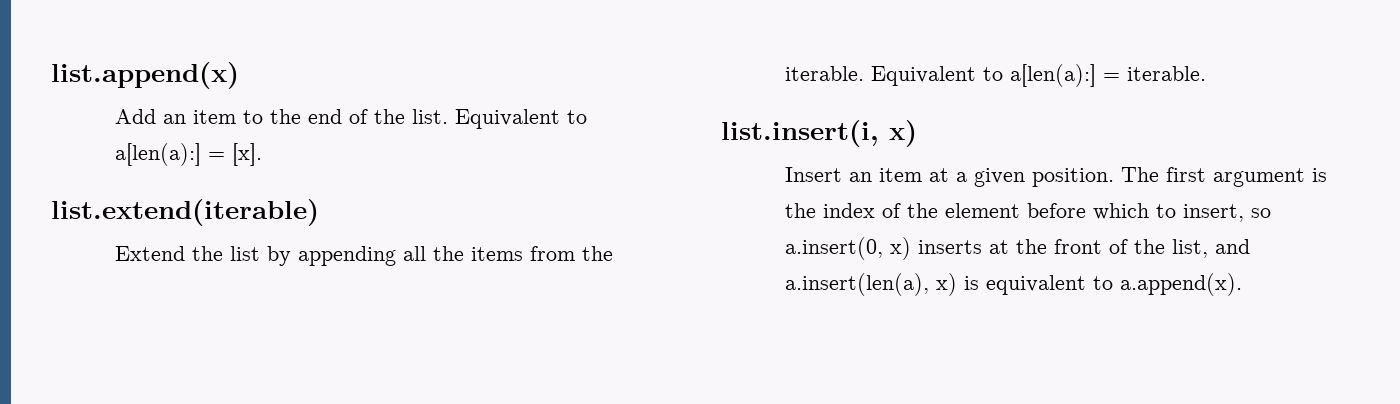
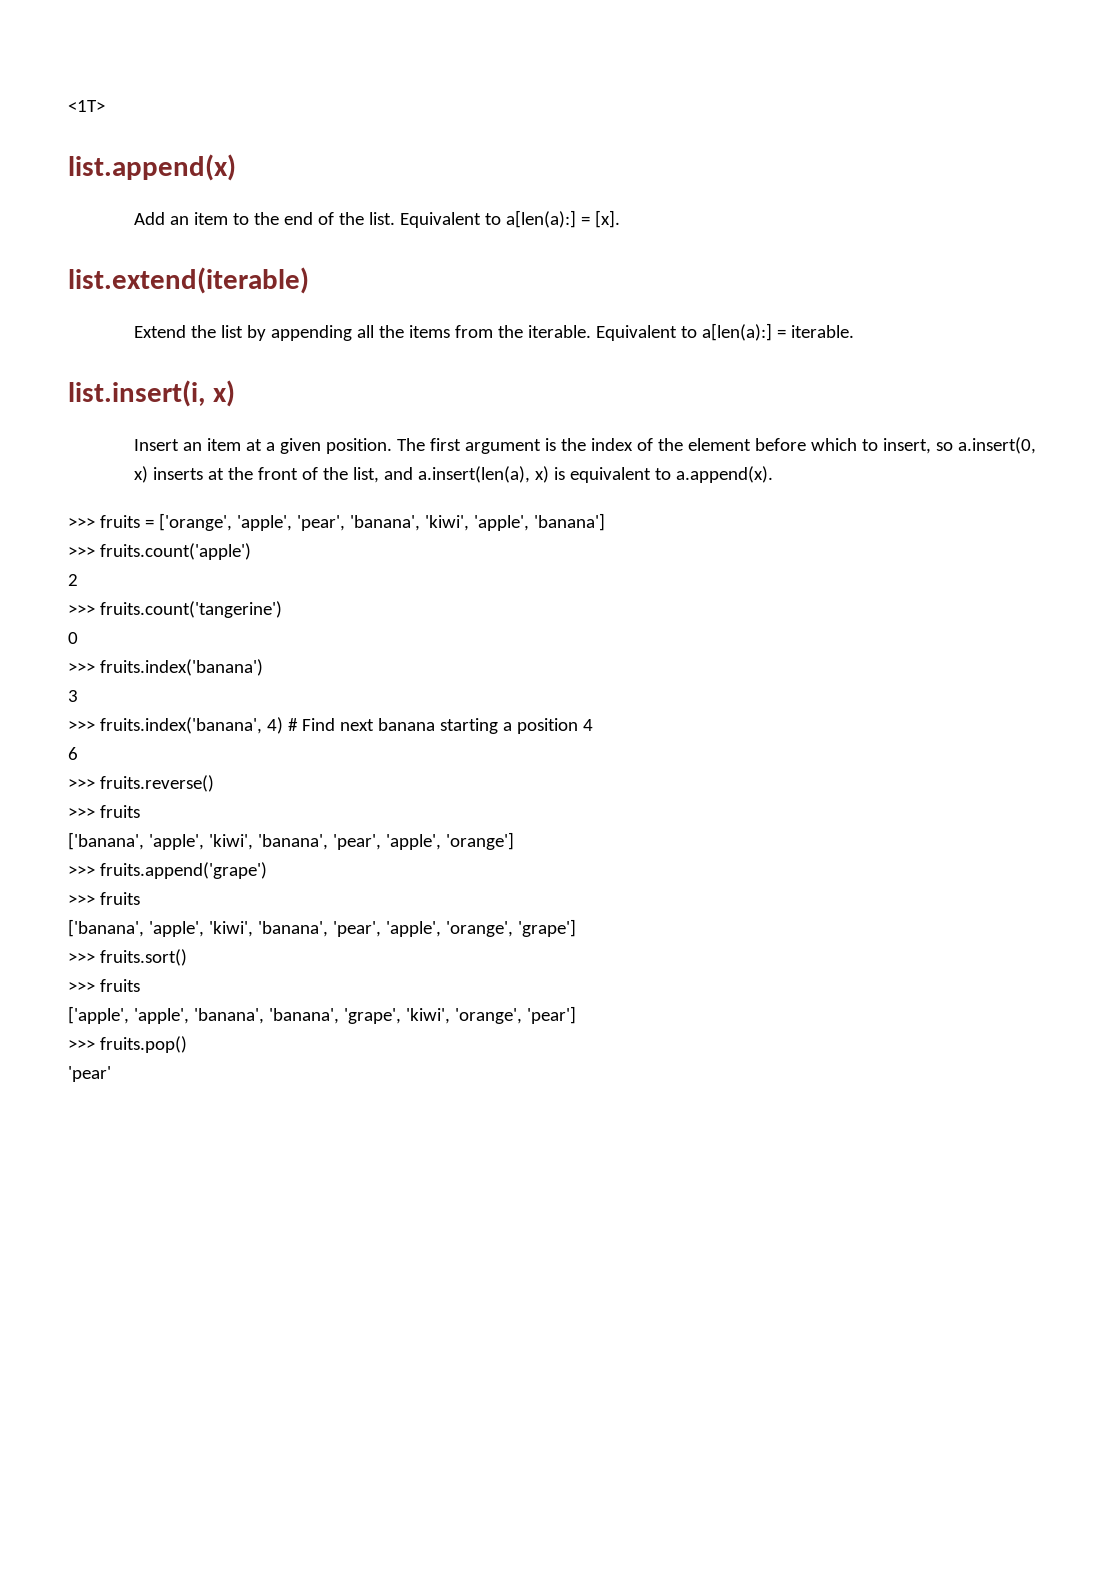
(51, 75) none -> [68,100,105,112] <1T> //
(1242, 284) none -> [68,513,605,531] [68,543,251,560] [68,574,78,586] [68,601,282,618] [68,632,78,644] [68,659,263,676] [68,690,78,702] [68,717,593,734] [68,747,78,760] [68,775,214,792] [68,805,140,818] [68,832,514,850] [68,862,267,879] [68,892,140,905] [68,919,576,937] [68,949,187,966] [68,979,140,992] [68,1006,576,1024] [68,1036,187,1053] [68,1066,111,1082] // >>> fruits = ['orange', 'apple', 'pear', 'banana', 'kiwi', 'apple', 'banana'] // >>> fruits.count('apple') // 2 // >>> fruits.count('tangerine') // 0 // >>> fruits.index('banana') // 3 // >>> fruits.index('banana', 4) # Find next banana starting a position 4 // 6 // >>> fruits.reverse() // >>> fruits // ['banana', 'apple', 'kiwi', 'banana', 'pear', 'apple', 'orange'] // >>> fruits.append('grape') // >>> fruits // ['banana', 'apple', 'kiwi', 'banana', 'pear', 'apple', 'orange', 'grape'] // >>> fruits.sort() // >>> fruits // ['apple', 'apple', 'banana', 'banana', 'grape', 'kiwi', 'orange', 'pear'] // >>> fruits.pop() // 'pear'

